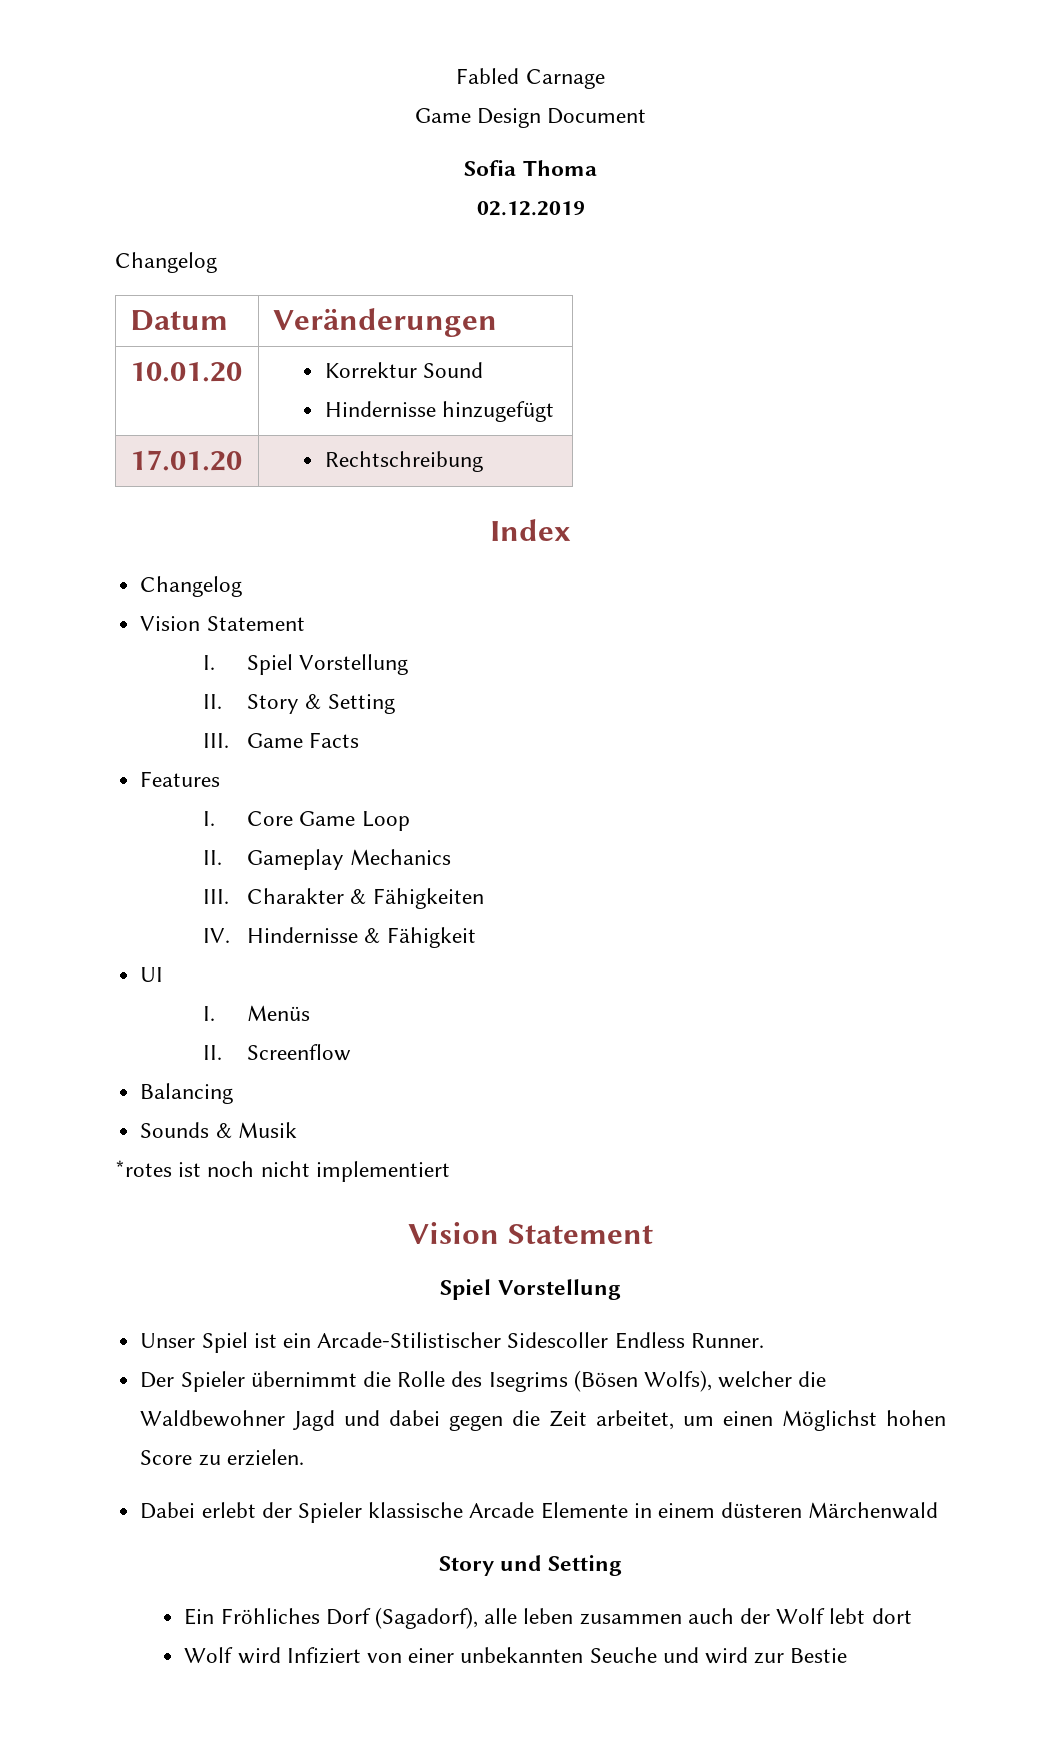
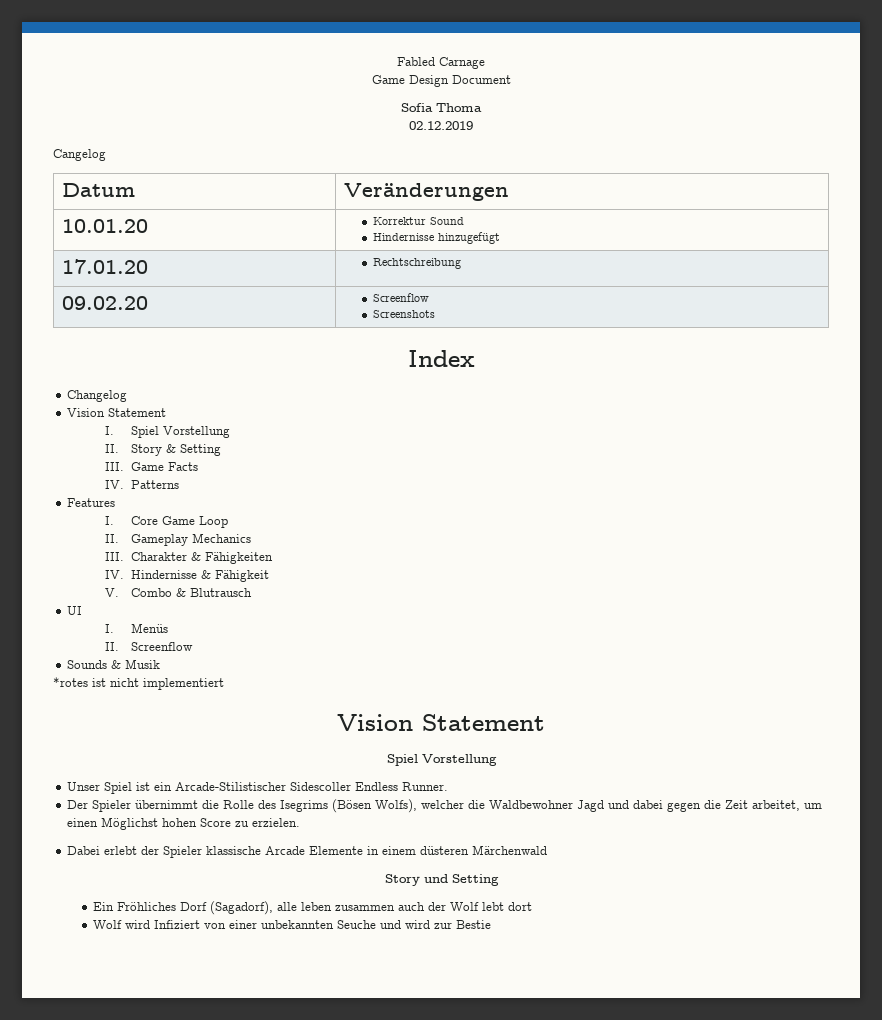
[115,252,217,273] Changelog -> [53,149,106,161] Cangelog
(483, 461) none -> [62,296,149,310] [372,293,429,302] [372,310,435,318] // 09.02.20 | Screenflow // Screenshots
(360, 740) none -> [104,480,179,489] // IV. Patterns
(476, 937) none -> [104,588,252,597] // V. Combo & Blutrausch
[140,1083,234,1104] // Balancing -> (193, 646) none
[207,1161,255,1177] noch -> (106, 682) none

